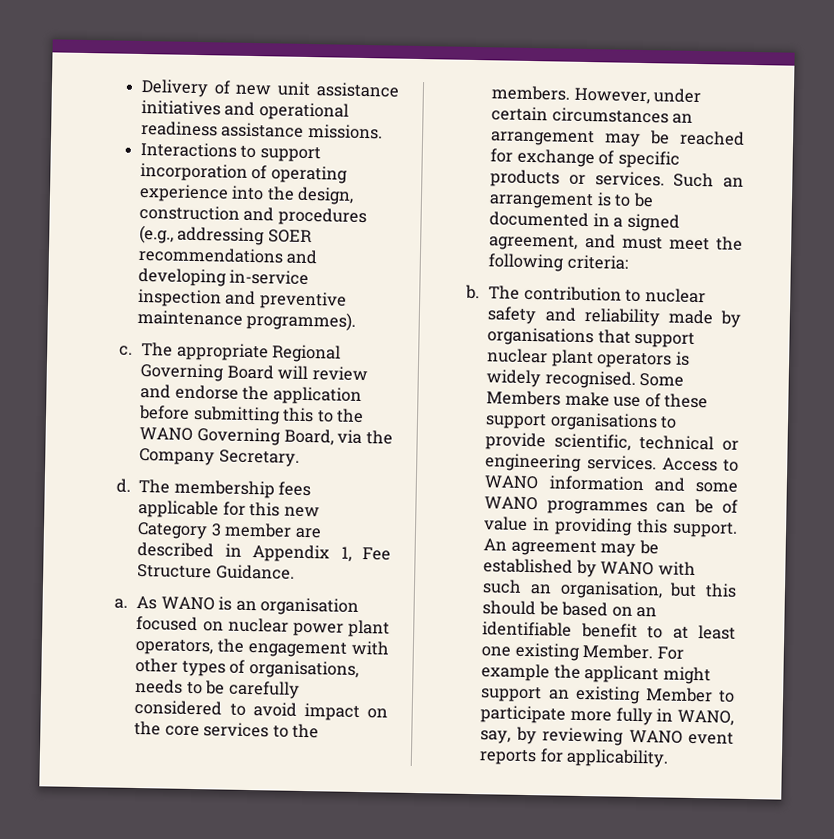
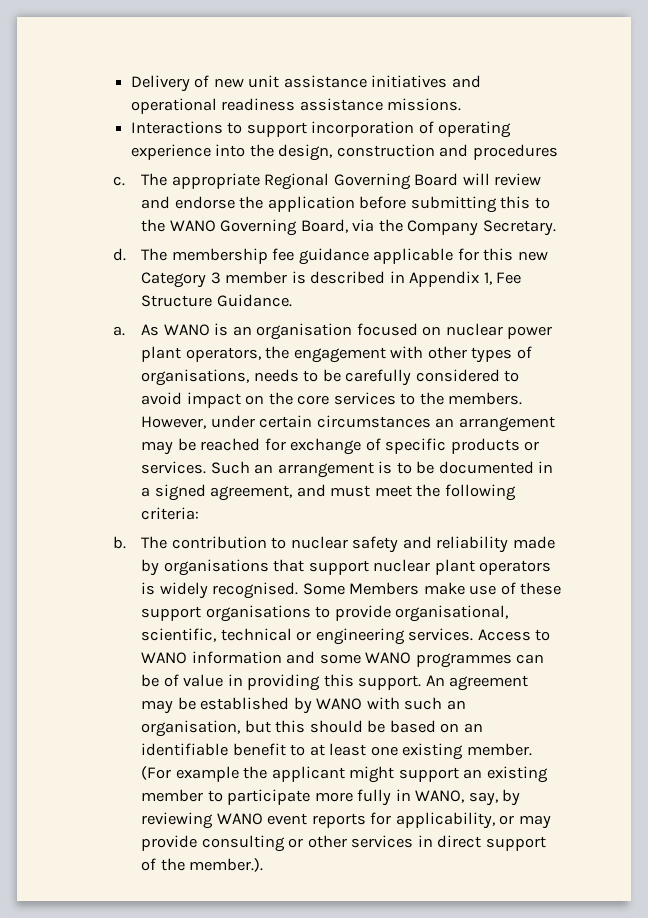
[138,224,312,246] [137,246,319,265] [137,267,310,287] [136,288,347,310] [136,309,357,331] (e.g., addressing SOER recommendations and developing in-service inspection and preventive maintenance programmes). -> (558, 152) none
[278,481,312,497] fees -> [272,248,369,265] fee guidance
[294,527,322,539] are -> [291,271,306,284] is
(547, 441) none -> [395,605,509,622] organisational,
[582,644,684,660] Member. For -> [466,743,532,756] [141,766,172,780] member. (For
[644,687,713,703] Member -> [141,789,204,802] member
[566,748,670,768] applicability. -> [395,812,551,829] [141,835,546,852] [141,858,264,872] applicability, or may provide consulting or other services in direct support of the member.).

